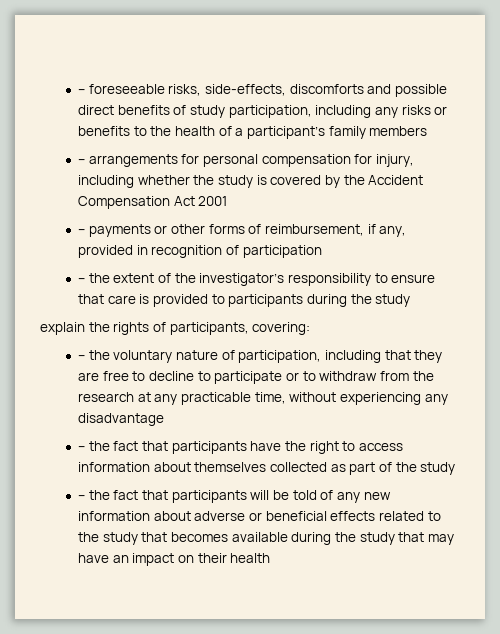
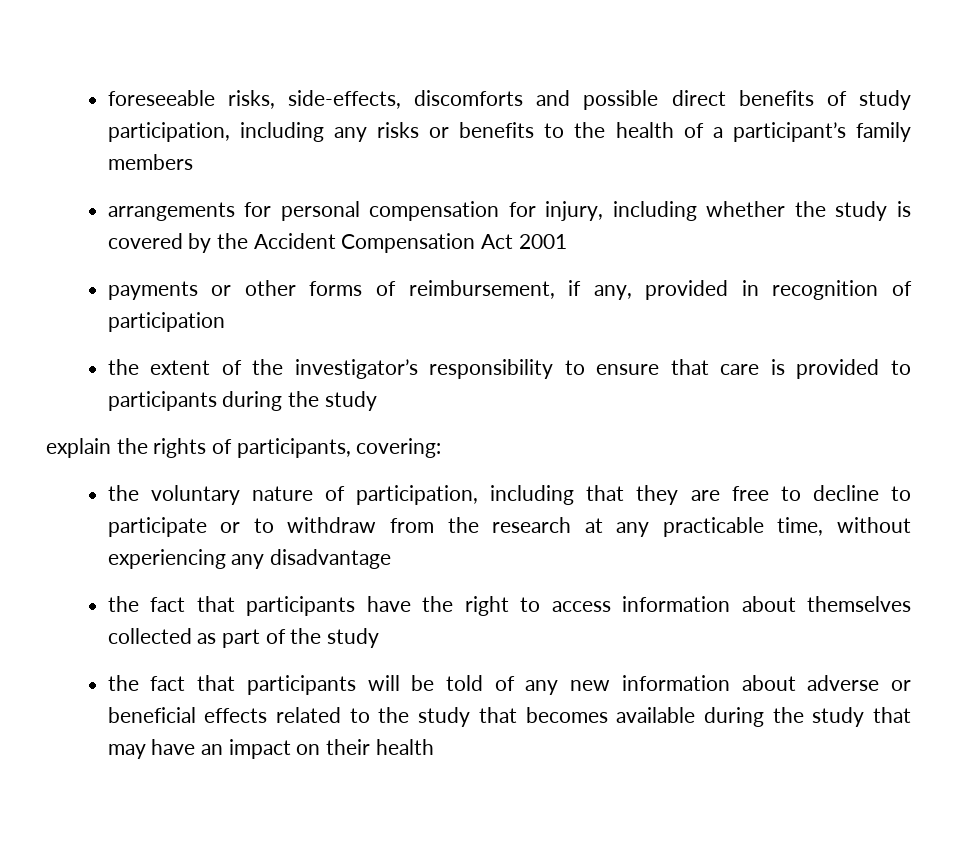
[78,89,86,94] – -> (107, 98) none
[78,159,86,164] – -> (193, 162) none
[78,229,86,234] – -> (567, 241) none
[78,278,86,283] – -> (225, 322) none
[78,355,86,360] – -> (442, 448) none
[78,446,86,451] – -> (392, 559) none
[78,495,86,500] – -> (380, 638) none

